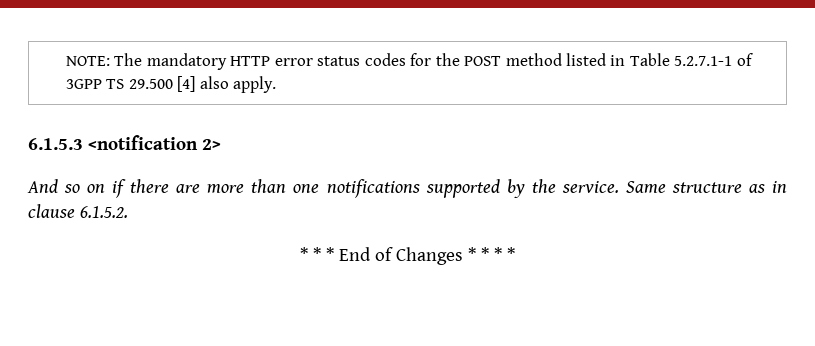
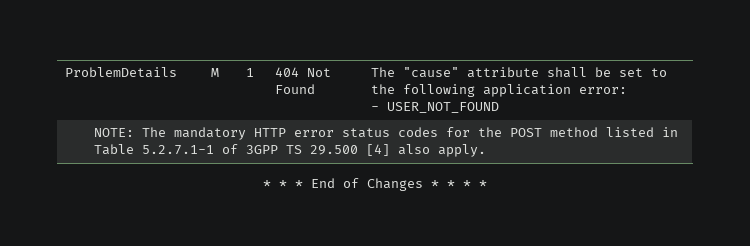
(66, 61) none -> [64,67,177,78] [210,68,219,77] [246,68,254,77] [274,67,331,77] [274,84,315,94] [370,67,667,78] [370,84,627,97] [370,102,499,113] ProblemDetails | M | 1 | 404 Not Found | The "cause" attribute shall be set to the following application error: // - USER_NOT_FOUND //
[28,135,221,150] [27,179,787,198] [28,204,128,218] // 6.1.5.3 <notification 2> // And so on if there are more than one notifications supported by the service. Same structure as in clause 6.1.5.2. -> (486, 150) none

